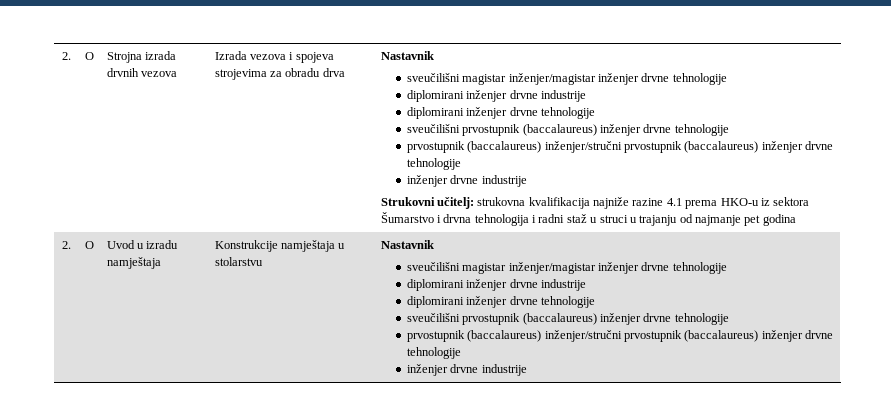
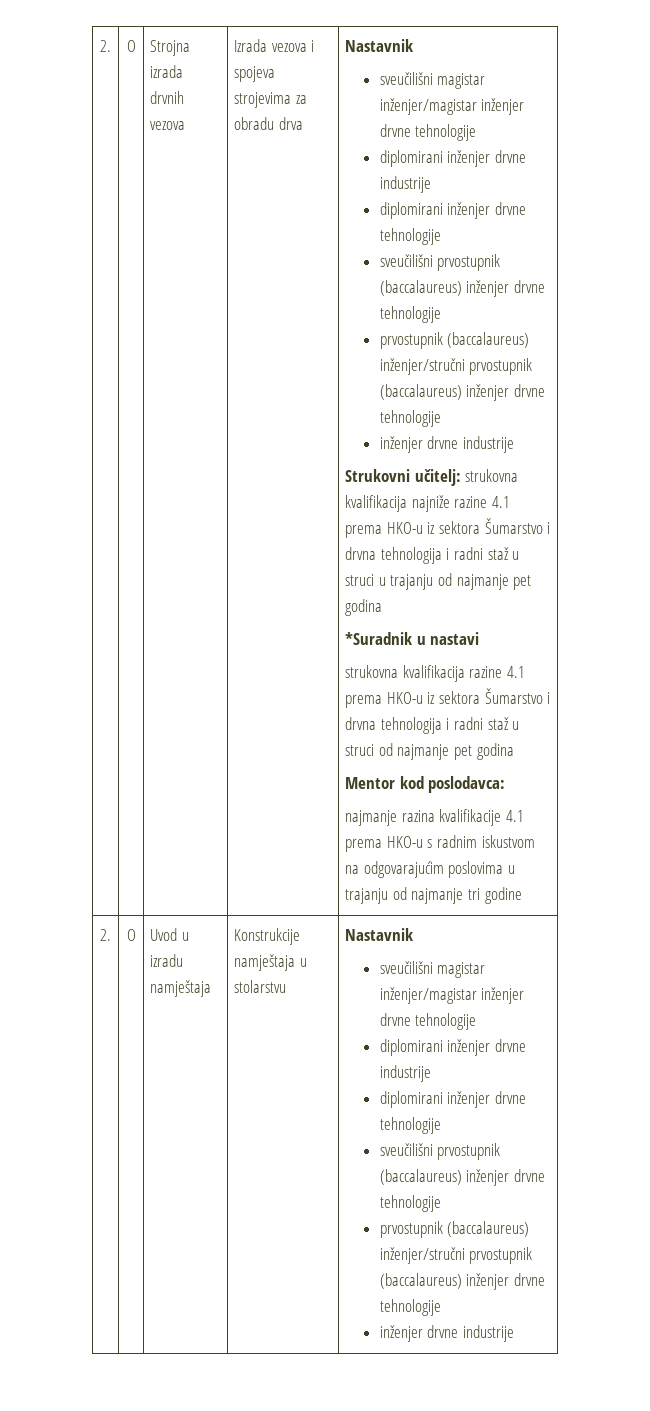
(796, 220) none -> [345,632,480,645] [345,665,526,682] [345,688,551,708] [345,717,520,734] [345,743,514,760] [345,776,506,793] [345,809,525,826] [345,835,535,852] [345,861,516,878] [345,887,522,904] // *Suradnik u nastavi // strukovna kvalifikacija razine 4.1 prema HKO-u iz sektora Šumarstvo i drvna tehnologija i radni staž u struci od najmanje pet godina // Mentor kod poslodavca: // najmanje razina kvalifikacije 4.1 prema HKO-u s radnim iskustvom na odgovarajućim poslovima u trajanju od najmanje tri godine

